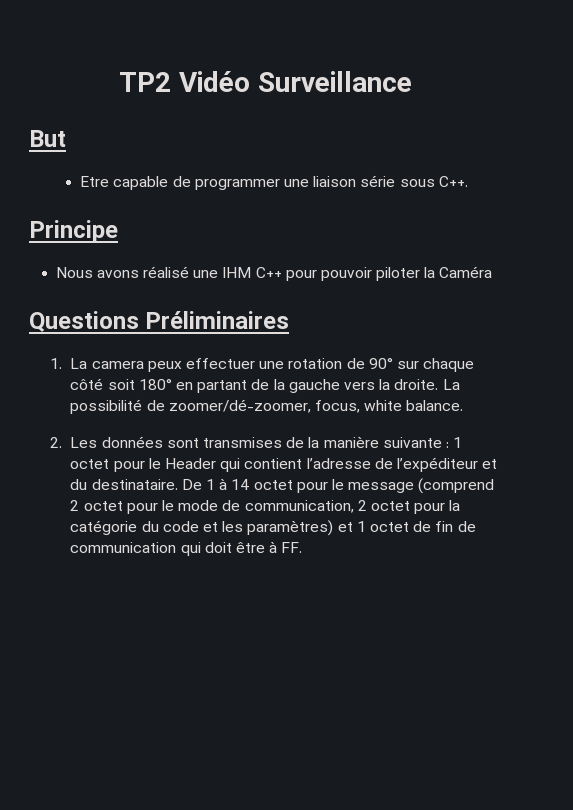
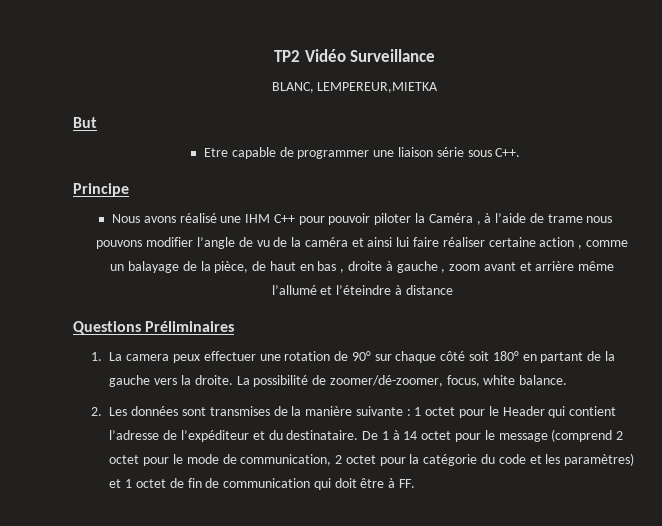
(412, 81) none -> [271,82,439,93] // BLANC, LEMPEREUR,MIETKA
(493, 272) none -> [476,213,613,225] [96,237,628,249] [110,261,615,273] [271,285,453,295] , à l’aide de trame nous pouvons modifier l’angle de vu de la caméra et ainsi lui faire réaliser certaine action , comme un balayage de la pièce, de haut en bas , droite à gauche , zoom avant et arrière même l’allumé et l’éteindre à distance

